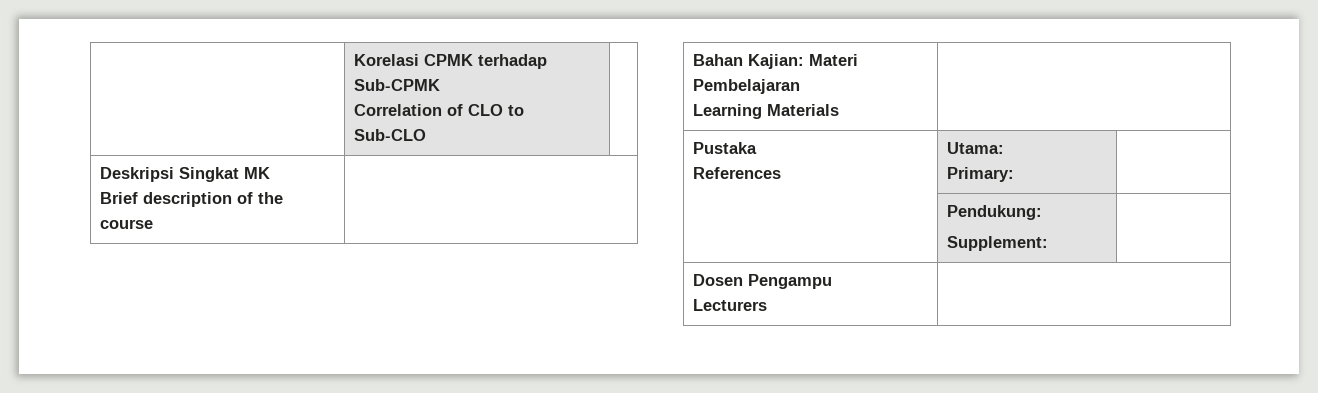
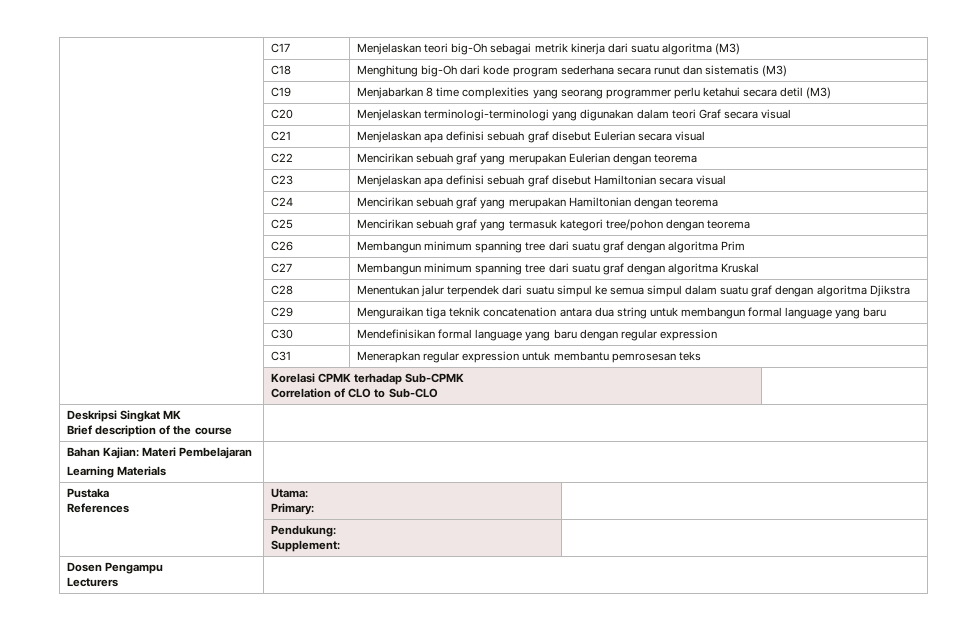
(353, 60) none -> [271,43,291,53] [357,43,741,55] [271,65,292,75] [357,65,788,77] [271,87,292,97] [357,87,832,99] [271,109,294,119] [357,109,792,121] [271,131,292,141] [357,131,706,143] [271,153,294,163] [357,153,697,165] [271,175,294,185] [357,175,727,187] [271,197,294,207] [357,197,718,209] [271,219,294,229] [357,219,751,231] [271,241,294,251] [357,241,746,253] [271,263,293,273] [357,263,760,275] [271,285,294,295] [357,285,910,297] [271,307,294,317] [357,307,887,319] [271,329,294,339] [357,329,717,341] [271,351,292,361] [357,351,701,363] | C17 | Menjelaskan teori big-Oh sebagai metrik kinerja dari suatu algoritma (M3) // | C18 | Menghitung big-Oh dari kode program sederhana secara runut dan sistematis (M3) // | C19 | Menjabarkan 8 time complexities yang seorang programmer perlu ketahui secara detil (M3) // | C20 | Menjelaskan terminologi-terminologi yang digunakan dalam teori Graf secara visual // | C21 | Menjelaskan apa definisi sebuah graf disebut Eulerian secara visual // | C22 | Mencirikan sebuah graf yang merupakan Eulerian dengan teorema // | C23 | Menjelaskan apa definisi sebuah graf disebut Hamiltonian secara visual // | C24 | Mencirikan sebuah graf yang merupakan Hamiltonian dengan teorema // | C25 | Mencirikan sebuah graf yang termasuk kategori tree/pohon dengan teorema // | C26 | Membangun minimum spanning tree dari suatu graf dengan algoritma Prim // | C27 | Membangun minimum spanning tree dari suatu graf dengan algoritma Kruskal // | C28 | Menentukan jalur terpendek dari suatu simpul ke semua simpul dalam suatu graf dengan algoritma Djikstra // | C29 | Menguraikan tiga teknik concatenation antara dua string untuk membangun formal language yang baru // | C30 | Mendefinisikan formal language yang baru dengan regular expression // | C31 | Menerapkan regular expression untuk membantu pemrosesan teks //

